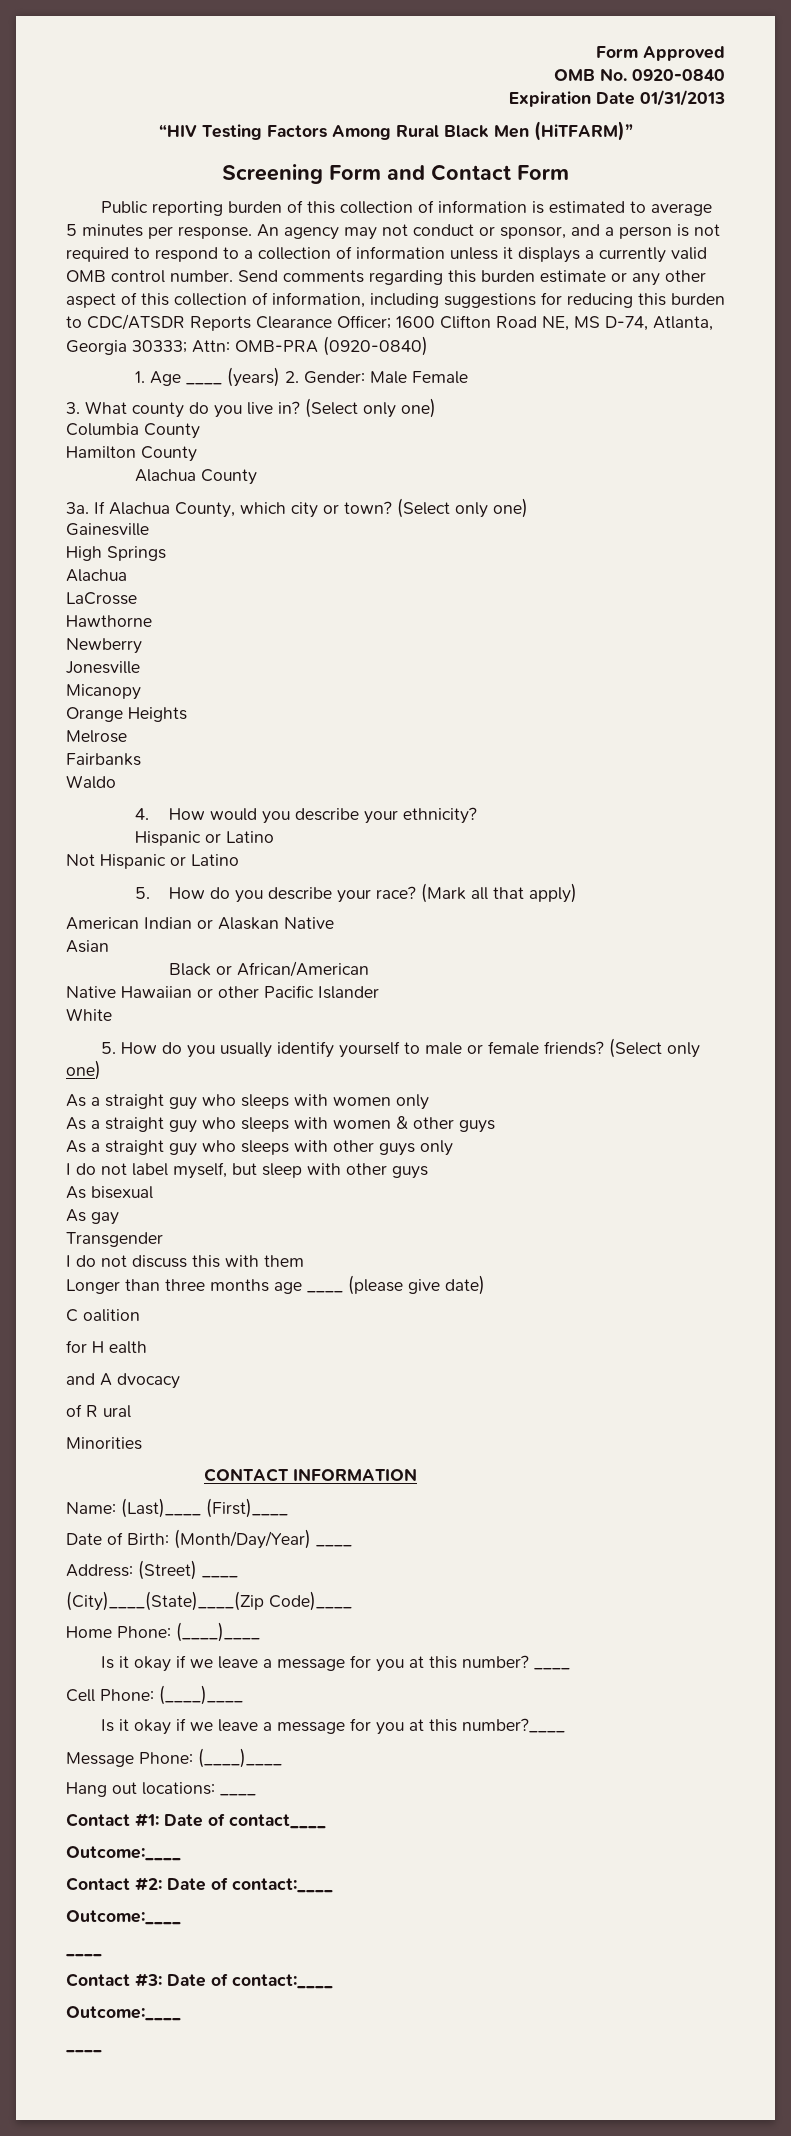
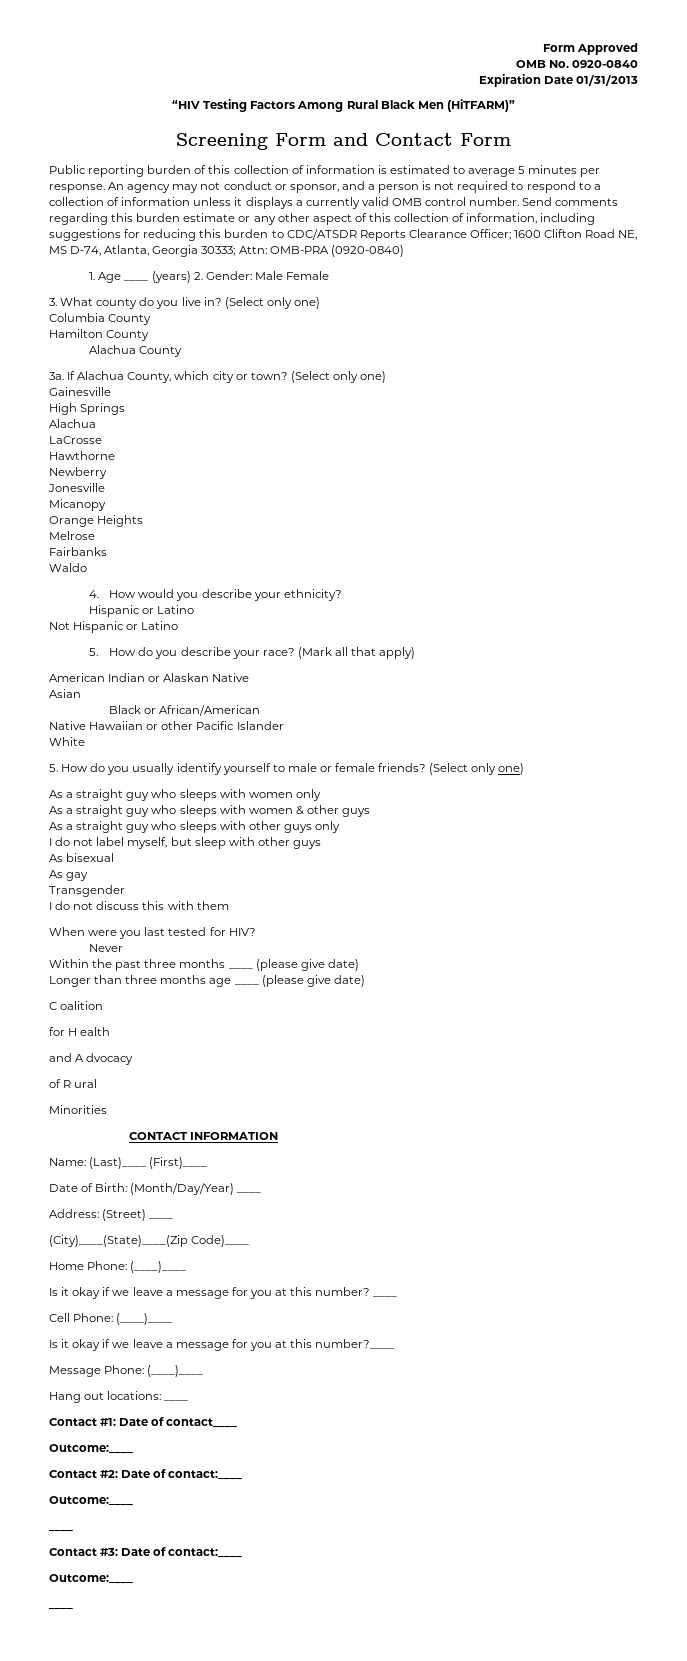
(304, 1261) none -> [49,927,256,939] [89,944,124,952] [49,959,226,971] [228,959,359,971] // When were you last tested for HIV? // Never // Within the past three months ____ (please give date)

